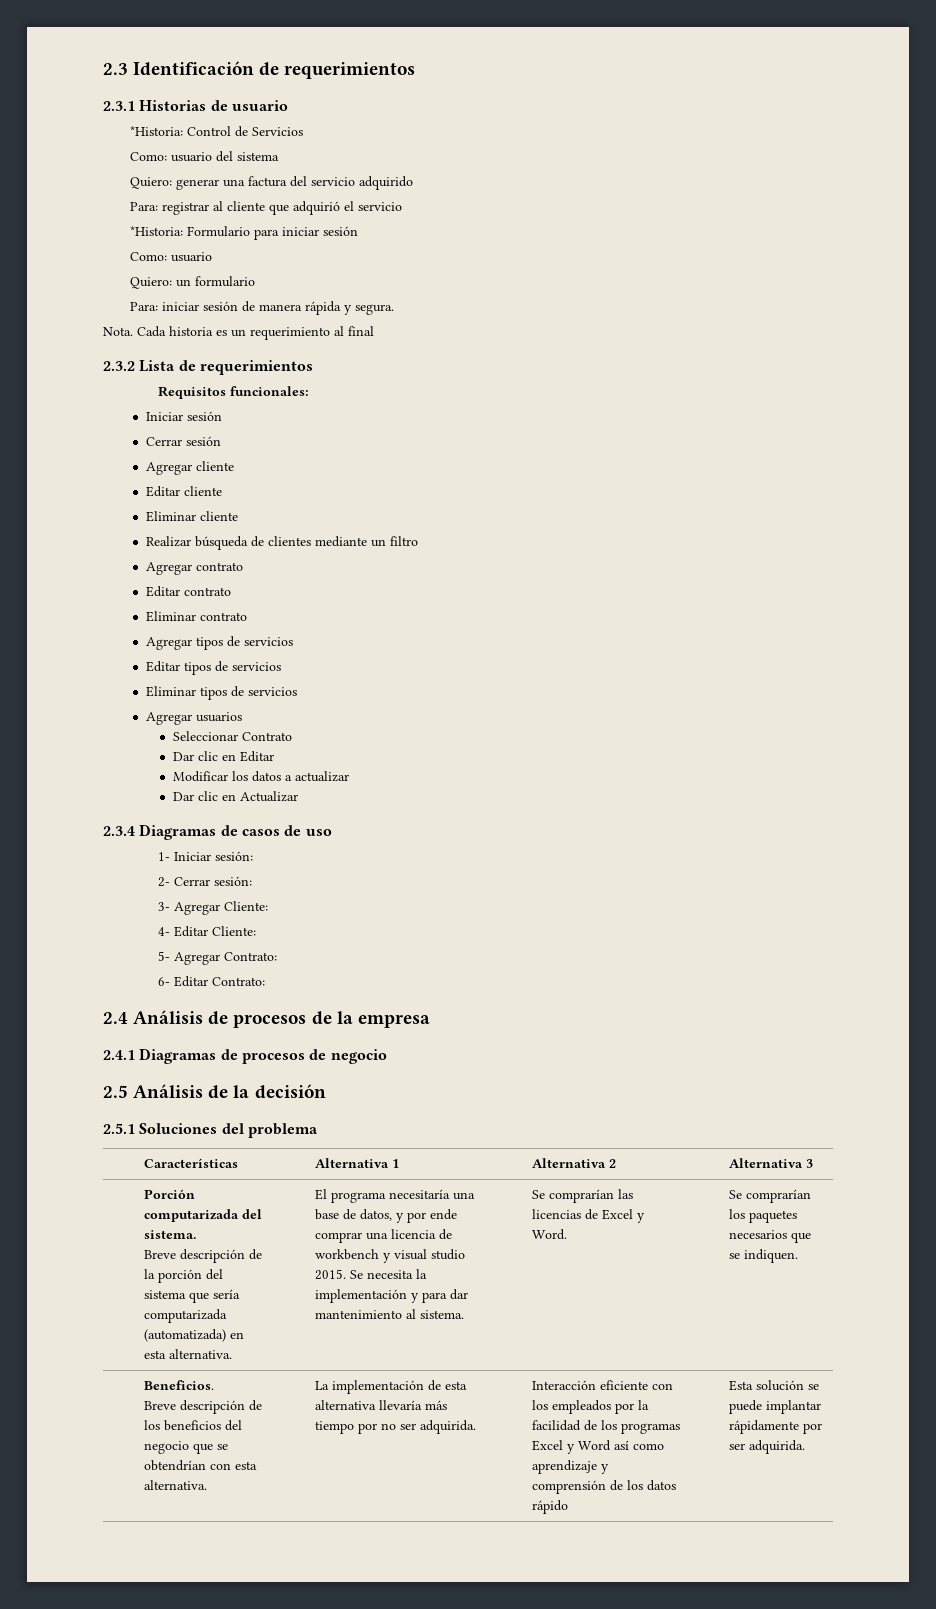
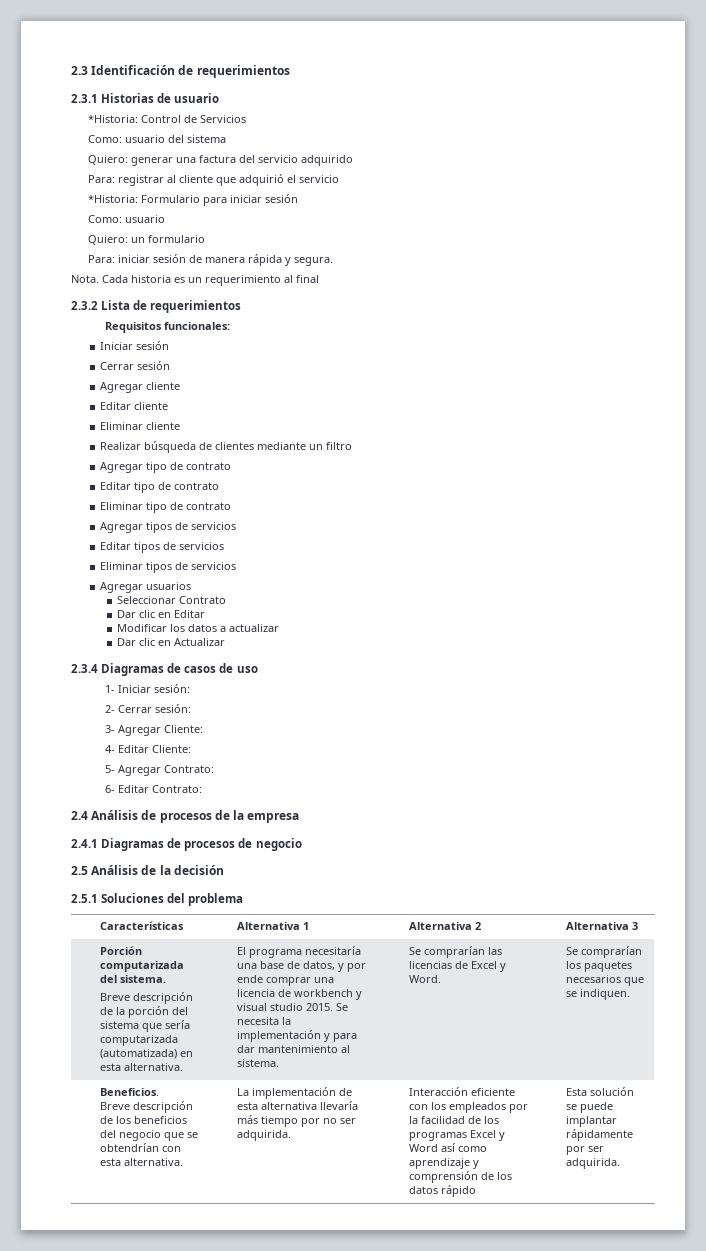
(192, 568) none -> [146,462,184,473] tipo de
(180, 591) none -> [134,482,172,493] tipo de
(196, 616) none -> [146,502,184,513] tipo de

